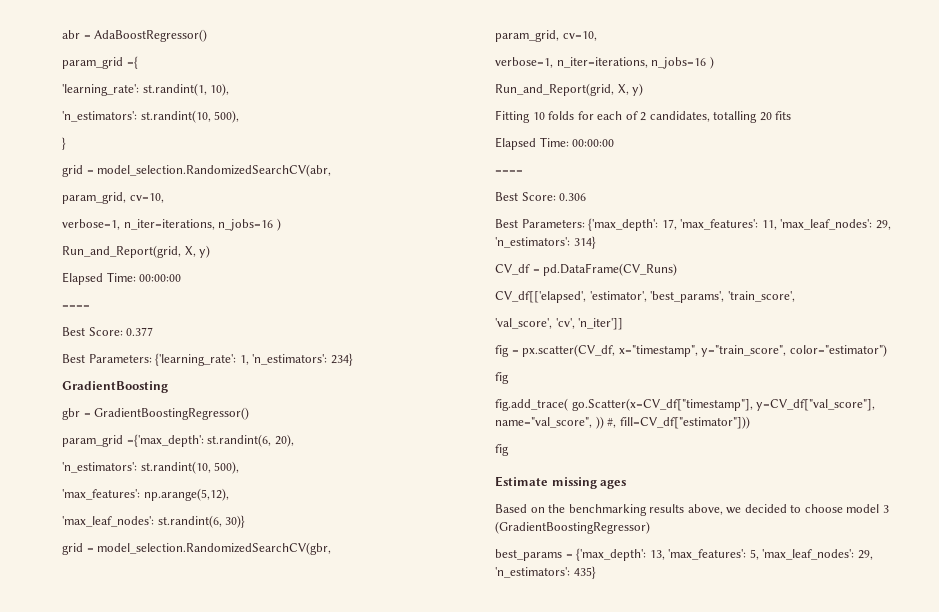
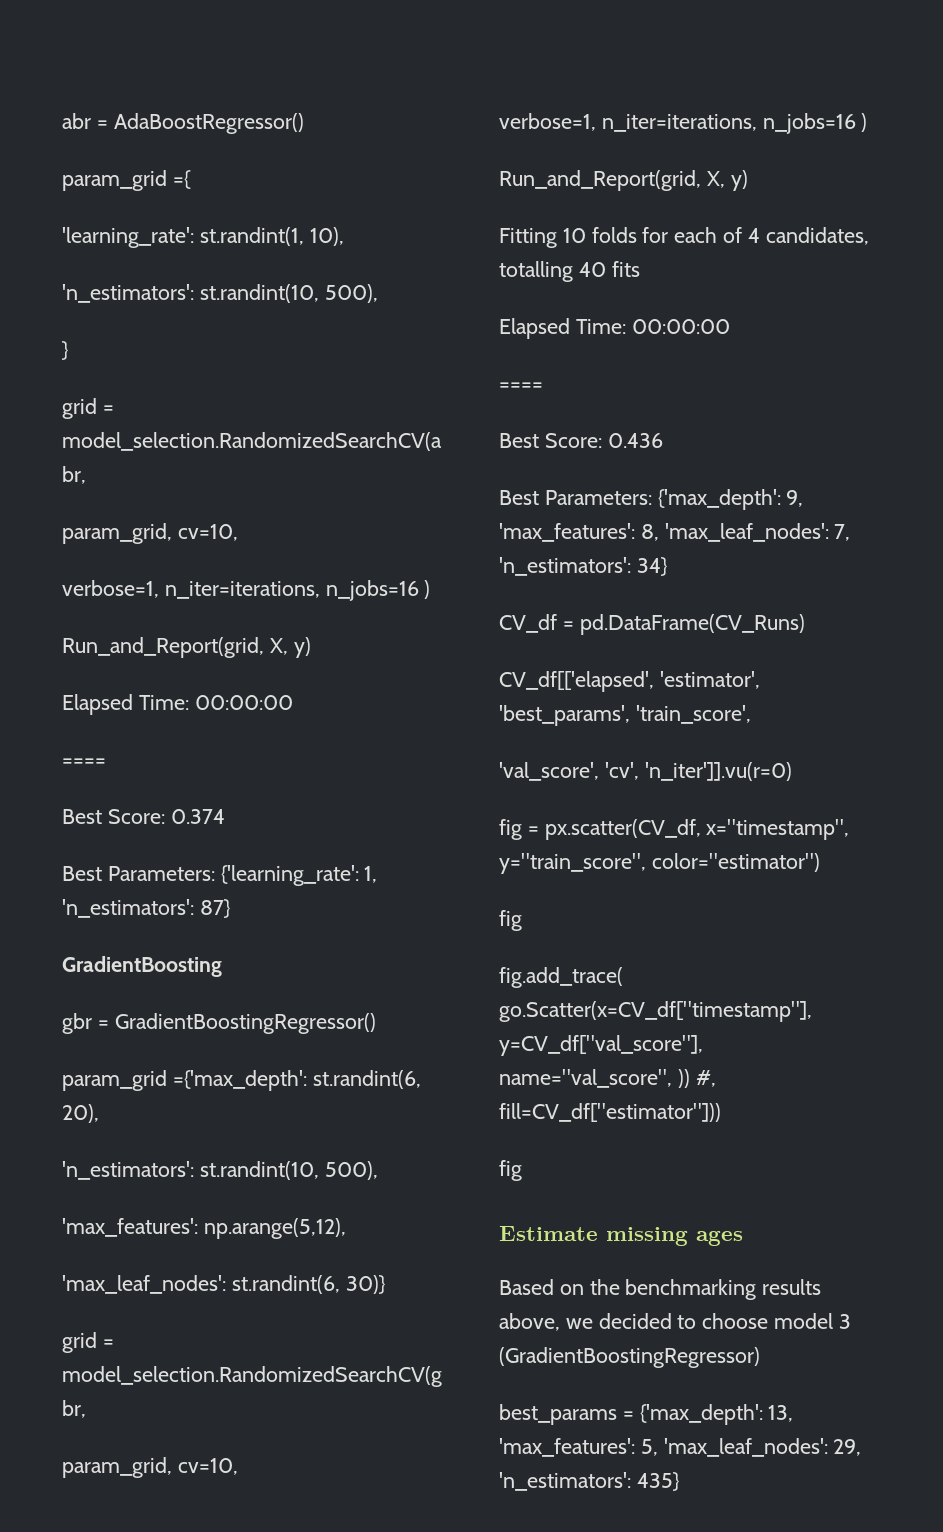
[126,327,154,336] 0.377 -> [170,809,225,824] 0.374
[330,353,353,366] 234} -> [199,899,231,918] 87}
[640,112,647,121] 2 -> [747,228,760,243] 4
[759,112,772,121] 20 -> [578,262,606,277] 40
[559,193,587,201] 0.306 -> [607,433,663,448] 0.436
[661,219,891,230] [495,236,596,249] 17, 'max_features': 11, 'max_leaf_nodes': 29, 'n_estimators': 314} -> [786,490,804,507] [499,523,851,542] [499,557,668,576] 9, 'max_features': 8, 'max_leaf_nodes': 7, 'n_estimators': 34}
[578,318,624,330] 'n_iter']] -> [644,762,792,781] 'n_iter']].vu(r=0)

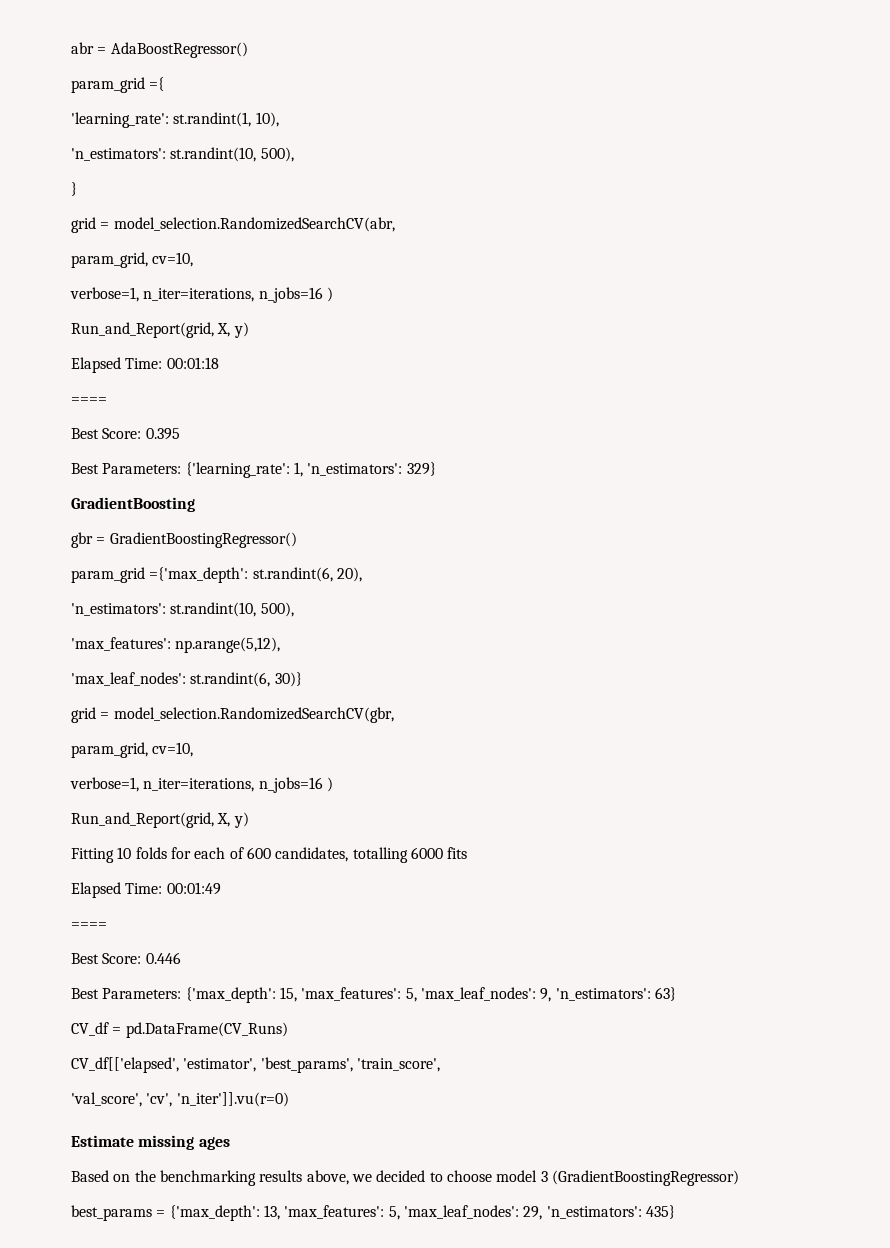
[194,695,293,710] [62,758,106,767] [62,809,225,824] 00:00:00 // ==== // Best Score: 0.374 -> [166,357,219,369] [71,397,107,404] [71,428,180,440] 00:01:18 // ==== // Best Score: 0.395
[199,899,231,918] 87} -> [406,462,436,476] 329}
[747,228,760,243] 4 -> [246,847,271,859] 600
[578,262,606,277] 40 -> [410,847,443,859] 6000
[631,319,730,334] [499,382,543,391] [499,433,663,448] 00:00:00 // ==== // Best Score: 0.436 -> [166,882,221,895] [71,922,107,929] [71,952,181,964] 00:01:49 // ==== // Best Score: 0.446
[786,490,804,507] [499,523,851,542] [499,557,668,576] 9, 'max_features': 8, 'max_leaf_nodes': 7, 'n_estimators': 34} -> [279,987,676,1002] 15, 'max_features': 5, 'max_leaf_nodes': 9, 'n_estimators': 63}
[499,819,850,840] [499,853,820,874] [499,910,522,931] [499,967,623,988] [499,1001,812,1022] [499,1035,703,1056] [499,1069,716,1088] [499,1103,721,1122] [499,1160,522,1181] // fig = px.scatter(CV_df, x="timestamp", y="train_score", color="estimator") // fig // fig.add_trace( go.Scatter(x=CV_df["timestamp"], y=CV_df["val_score"], name="val_score", )) #, fill=CV_df["estimator"])) // fig -> (289, 1099) none

